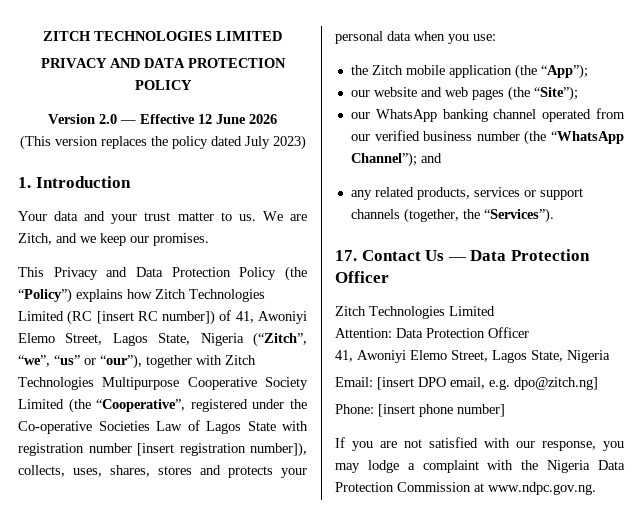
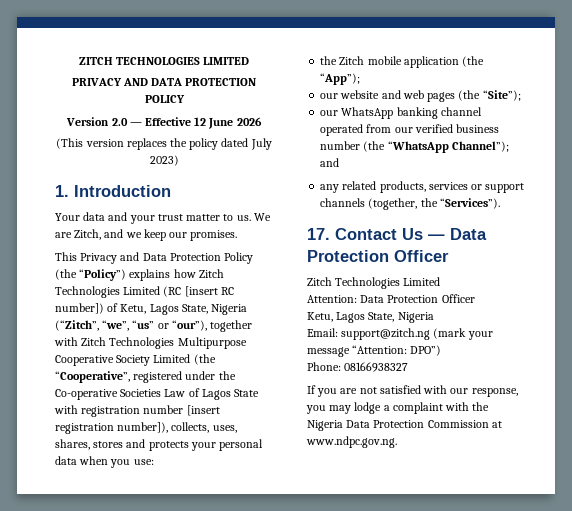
[235,311,307,324] [18,333,103,345] 41, Awoniyi Elemo Street, -> [120,304,147,314] Ketu,
[335,350,488,363] 41, Awoniyi Elemo Street, -> [307,312,333,322] Ketu,
[377,377,598,390] [335,404,505,417] [insert DPO email, e.g. dpo@zitch.ng] // Phone: [insert phone number] -> [341,328,493,340] [307,345,442,357] [307,362,409,372] support@zitch.ng (mark your message “Attention: DPO”) // Phone: 08166938327

